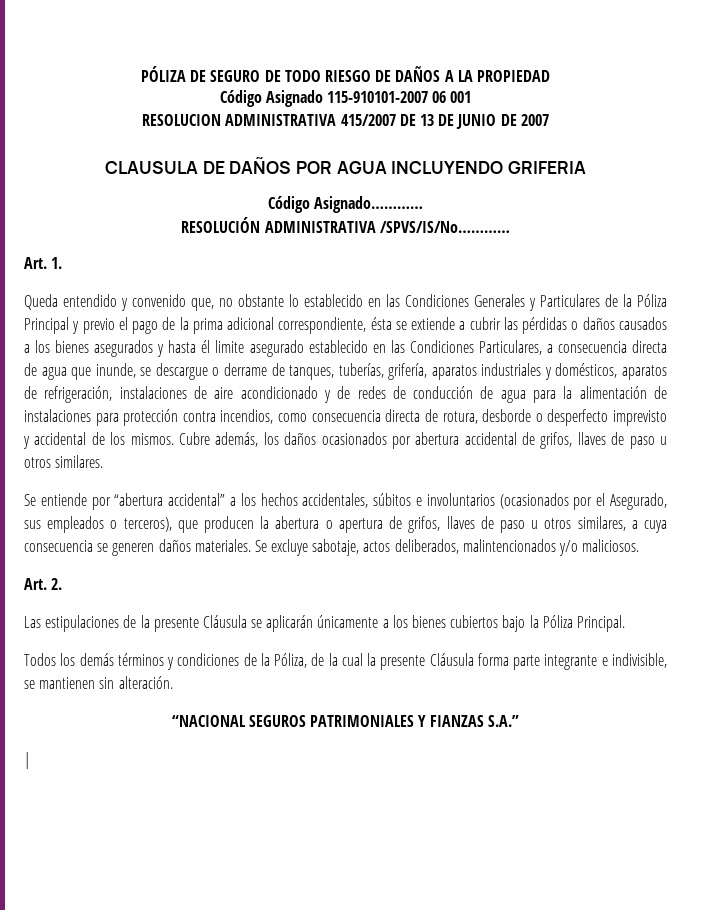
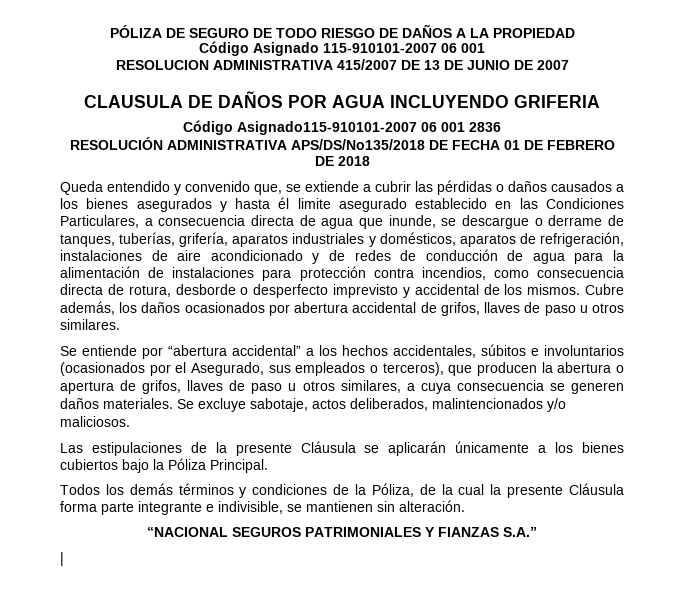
[314,196,424,213] [181,217,510,233] [24,257,63,269] Asignado………… // RESOLUCIÓN ADMINISTRATIVA /SPVS/IS/No………… // Art. 1. -> [237,121,501,135] [69,137,615,150] [314,156,370,166] Asignado115-910101-2007 06 001 2836 // RESOLUCIÓN ADMINISTRATIVA APS/DS/No135/2018 DE FECHA 01 DE FEBRERO DE 2018
[219,294,667,311] [24,317,392,334] no obstante lo establecido en las Condiciones Generales y Particulares de la Póliza Principal y previo el pago de la prima adicional correspondiente, ésta -> (282, 189) none
[24,578,63,590] // Art. 2. -> (130, 421) none

